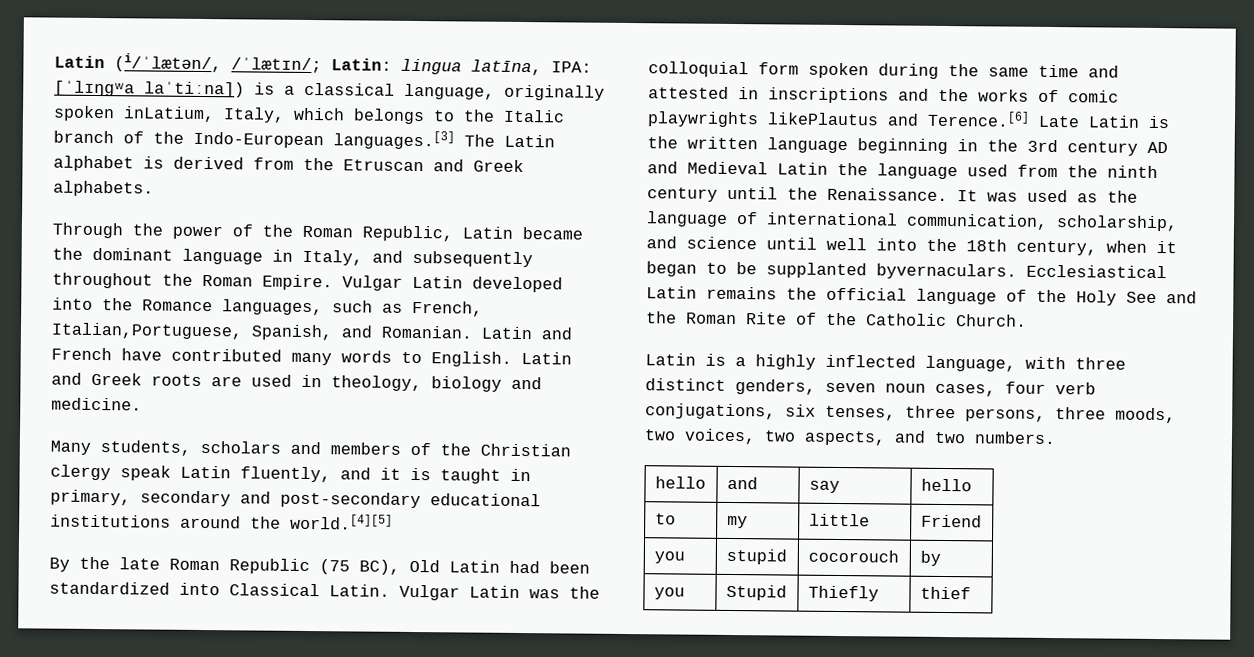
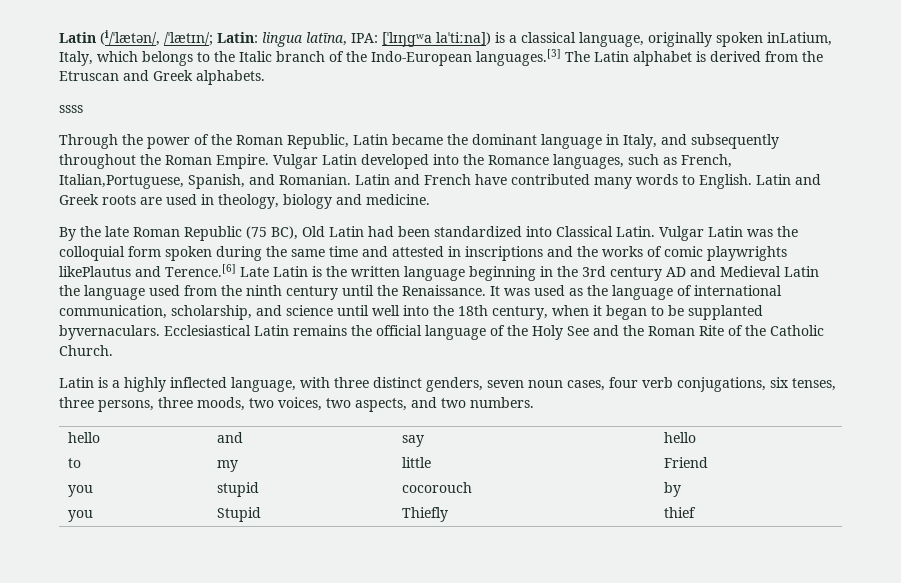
(154, 188) none -> [59,105,83,113] // ssss
[50,440,571,457] [50,464,531,484] [50,489,541,509] [50,513,393,530] // Many students, scholars and members of the Christian clergy speak Latin fluently, and it is taught in primary, secondary and post-secondary educational institutions around the world.[4][5] -> (430, 199) none

